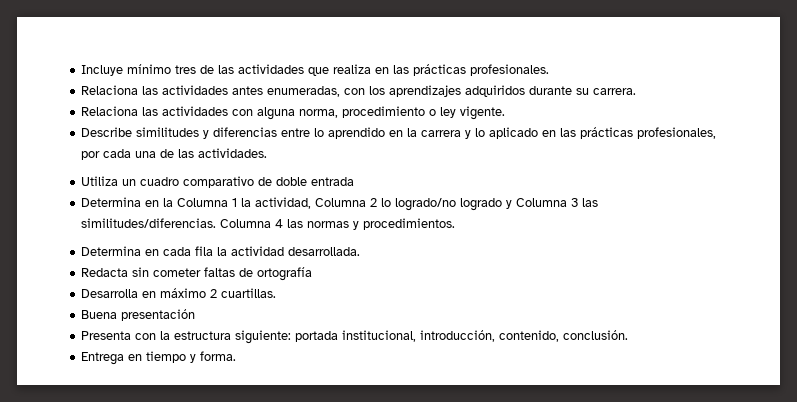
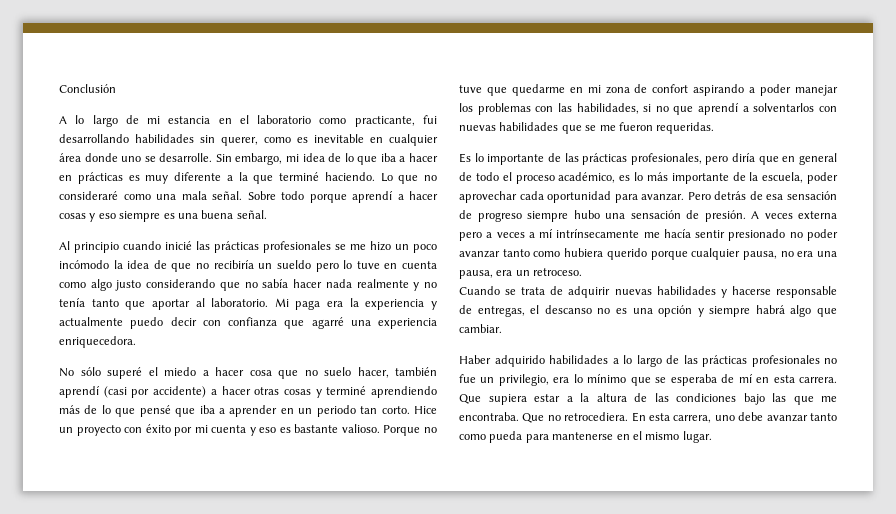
[81,64,550,76] [81,85,637,97] [81,106,506,120] [81,127,717,139] [81,148,268,160] [81,176,355,188] [81,197,599,211] [81,218,456,230] [81,246,361,256] [81,267,313,281] [81,288,277,298] [81,309,196,321] [81,330,629,344] [81,351,237,365] Incluye mínimo tres de las actividades que realiza en las prácticas profesionales. // Relaciona las actividades antes enumeradas, con los aprendizajes adquiridos durante su carrera. // Relaciona las actividades con alguna norma, procedimiento o ley vigente. // Describe similitudes y diferencias entre lo aprendido en la carrera y lo aplicado en las prácticas profesionales, por cada una de las actividades. // Utiliza un cuadro comparativo de doble entrada // Determina en la Columna 1 la actividad, Columna 2 lo logrado/no logrado y Columna 3 las similitudes/diferencias. Columna 4 las normas y procedimientos. // Determina en cada fila la actividad desarrollada. // Redacta sin cometer faltas de ortografía // Desarrolla en máximo 2 cuartillas. // Buena presentación // Presenta con la estructura siguiente: portada institucional, introducción, contenido, conclusión. // Entrega en tiempo y forma. -> [59,84,116,93] [59,115,437,127] [59,134,438,146] [59,153,438,165] [59,172,437,184] [59,191,438,203] [59,210,267,222] [59,241,437,253] [59,260,438,272] [59,279,438,291] [59,298,437,310] [59,317,437,329] [59,336,136,348] [59,367,437,379] [59,386,437,398] [59,405,437,417] [59,424,438,436] [459,84,838,96] [459,103,837,115] [459,122,715,134] [459,153,837,165] [459,172,838,184] [459,191,837,203] [459,210,837,222] [459,229,838,241] [459,248,837,260] [459,268,583,279] [459,286,837,298] [459,305,837,317] [459,324,502,333] [459,355,837,367] [459,374,837,386] [459,393,837,405] [459,412,837,423] [459,431,712,443] Conclusión // A lo largo de mi estancia en el laboratorio como practicante, fui desarrollando habilidades sin querer, como es inevitable en cualquier área donde uno se desarrolle. Sin embargo, mi idea de lo que iba a hacer en prácticas es muy diferente a la que terminé haciendo. Lo que no consideraré como una mala señal. Sobre todo porque aprendí a hacer cosas y eso siempre es una buena señal. // Al principio cuando inicié las prácticas profesionales se me hizo un poco incómodo la idea de que no recibiría un sueldo pero lo tuve en cuenta como algo justo considerando que no sabía hacer nada realmente y no tenía tanto que aportar al laboratorio. Mi paga era la experiencia y actualmente puedo decir con confianza que agarré una experiencia enriquecedora. // No sólo superé el miedo a hacer cosa que no suelo hacer, también aprendí (casi por accidente) a hacer otras cosas y terminé aprendiendo más de lo que pensé que iba a aprender en un periodo tan corto. Hice un proyecto con éxito por mi cuenta y eso es bastante valioso. Porque no tuve que quedarme en mi zona de confort aspirando a poder manejar los problemas con las habilidades, si no que aprendí a solventarlos con nuevas habilidades que se me fueron requeridas. // Es lo importante de las prácticas profesionales, pero diría que en general de todo el proceso académico, es lo más importante de la escuela, poder aprovechar cada oportunidad para avanzar. Pero detrás de esa sensación de progreso siempre hubo una sensación de presión. A veces externa pero a veces a mí intrínsecamente me hacía sentir presionado no poder avanzar tanto como hubiera querido porque cualquier pausa, no era una pausa, era un retroceso. // Cuando se trata de adquirir nuevas habilidades y hacerse responsable de entregas, el descanso no es una opción y siempre habrá algo que cambiar. // Haber adquirido habilidades a lo largo de las prácticas profesionales no fue un privilegio, era lo mínimo que se esperaba de mí en esta carrera. Que supiera estar a la altura de las condiciones bajo las que me encontraba. Que no retrocediera. En esta carrera, uno debe avanzar tanto como pueda para mantenerse en el mismo lugar.

